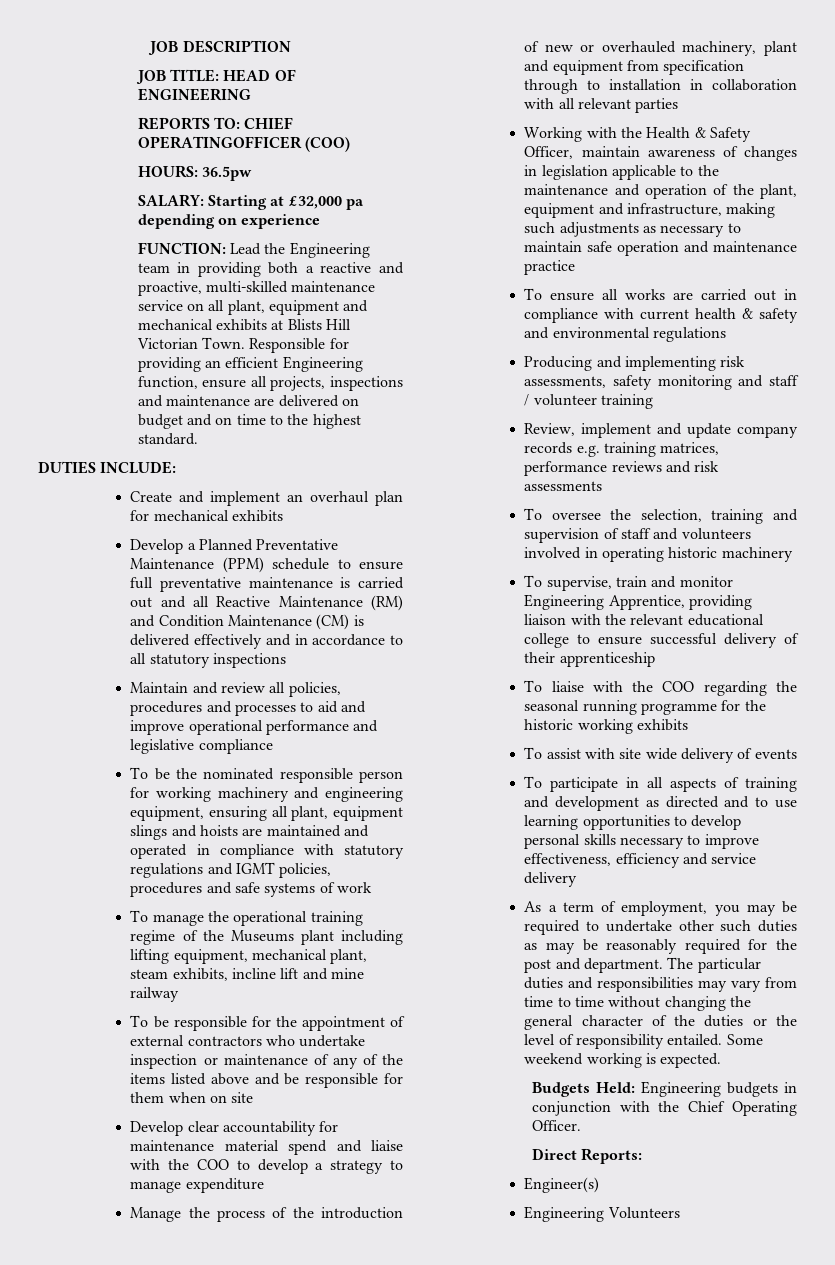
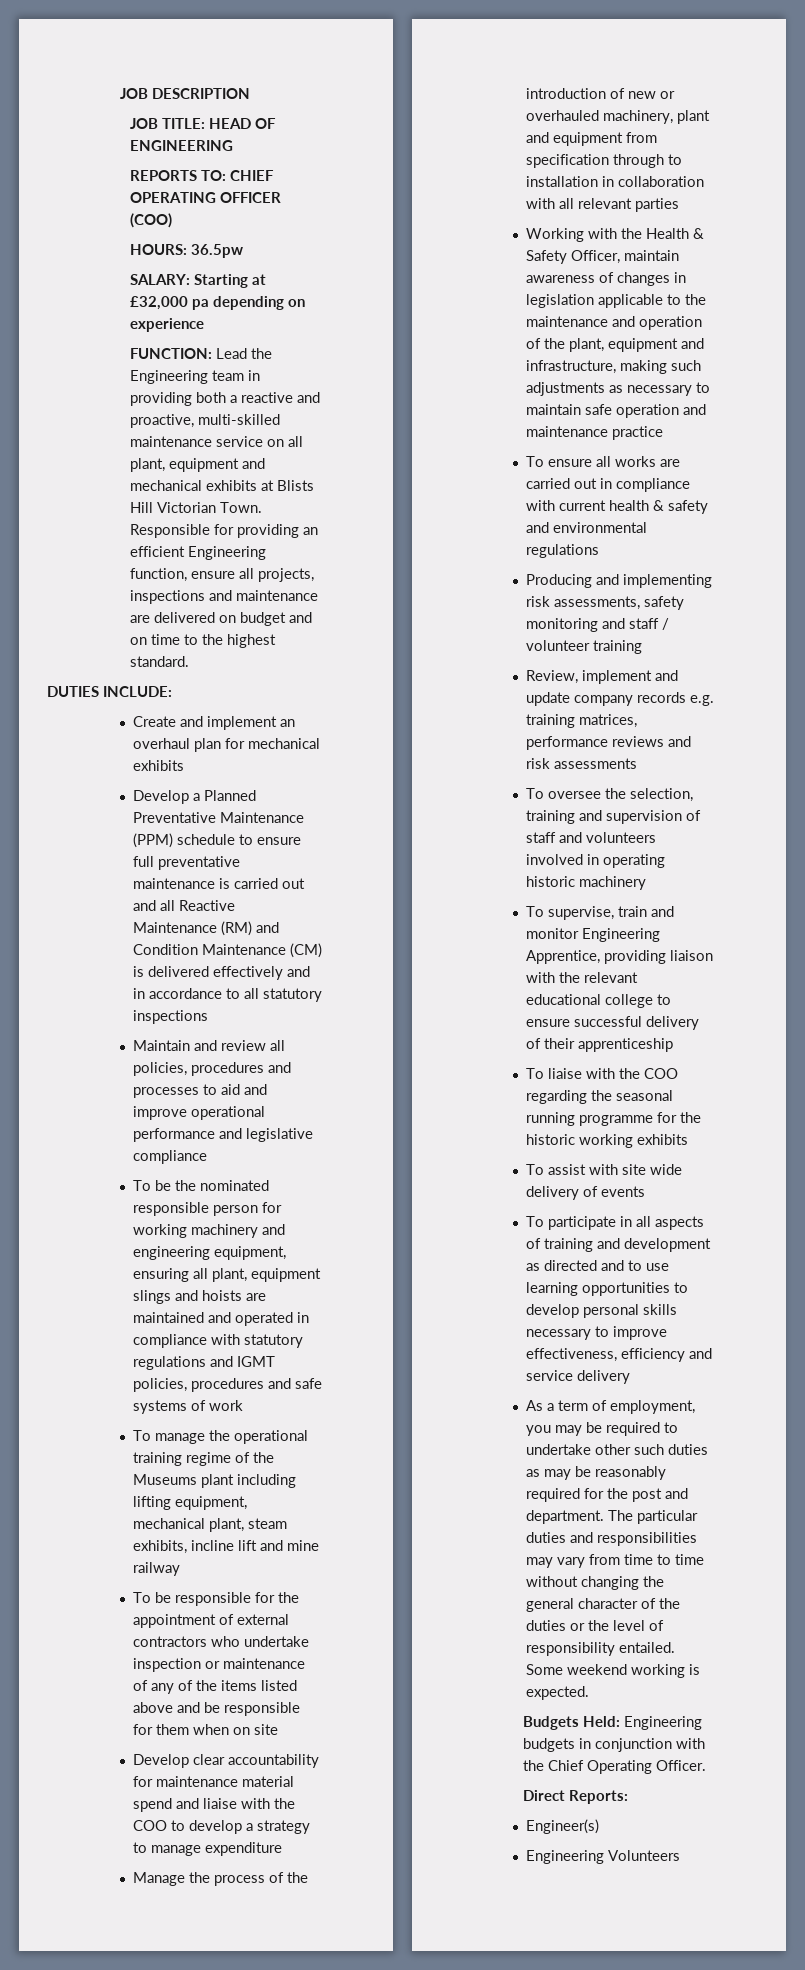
[137,136,302,149] OPERATINGOFFICER -> [129,192,281,203] OPERATING OFFICER

